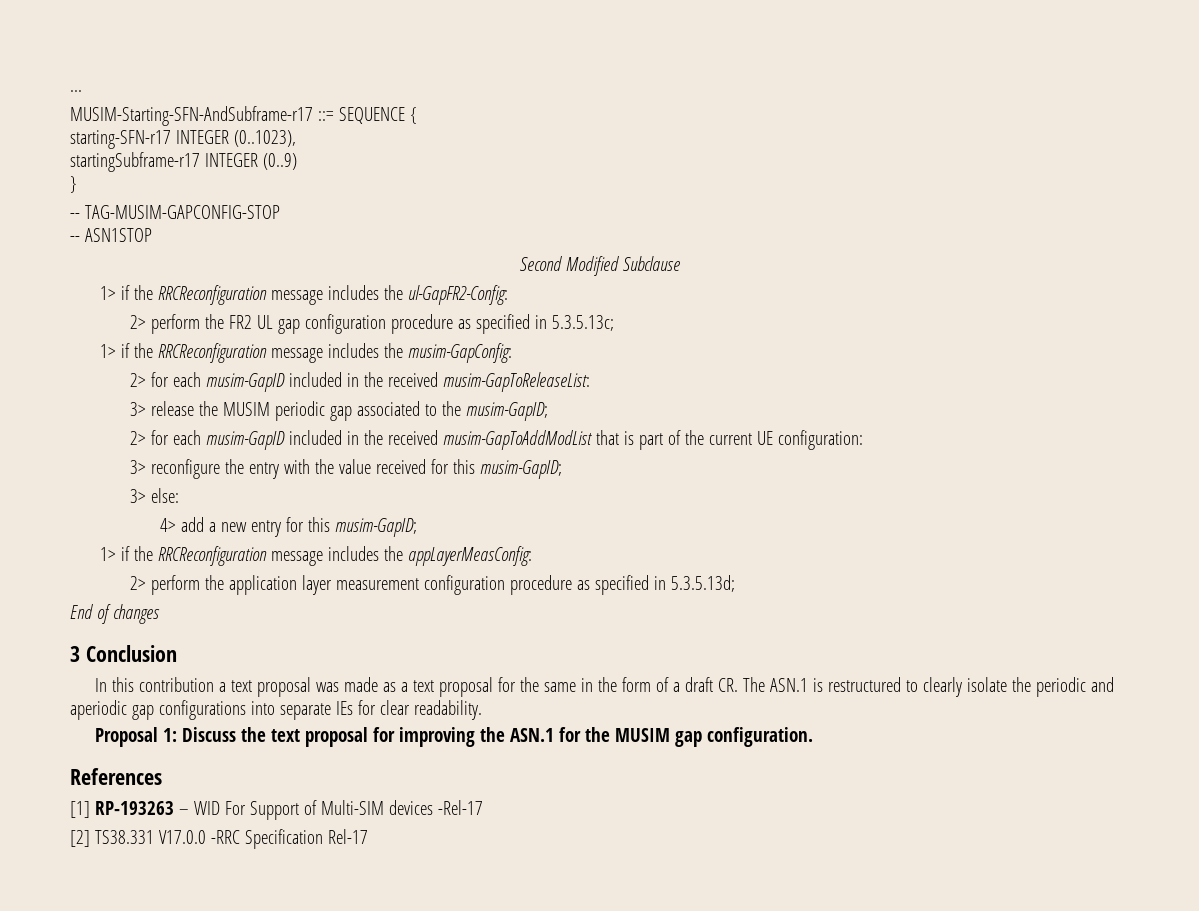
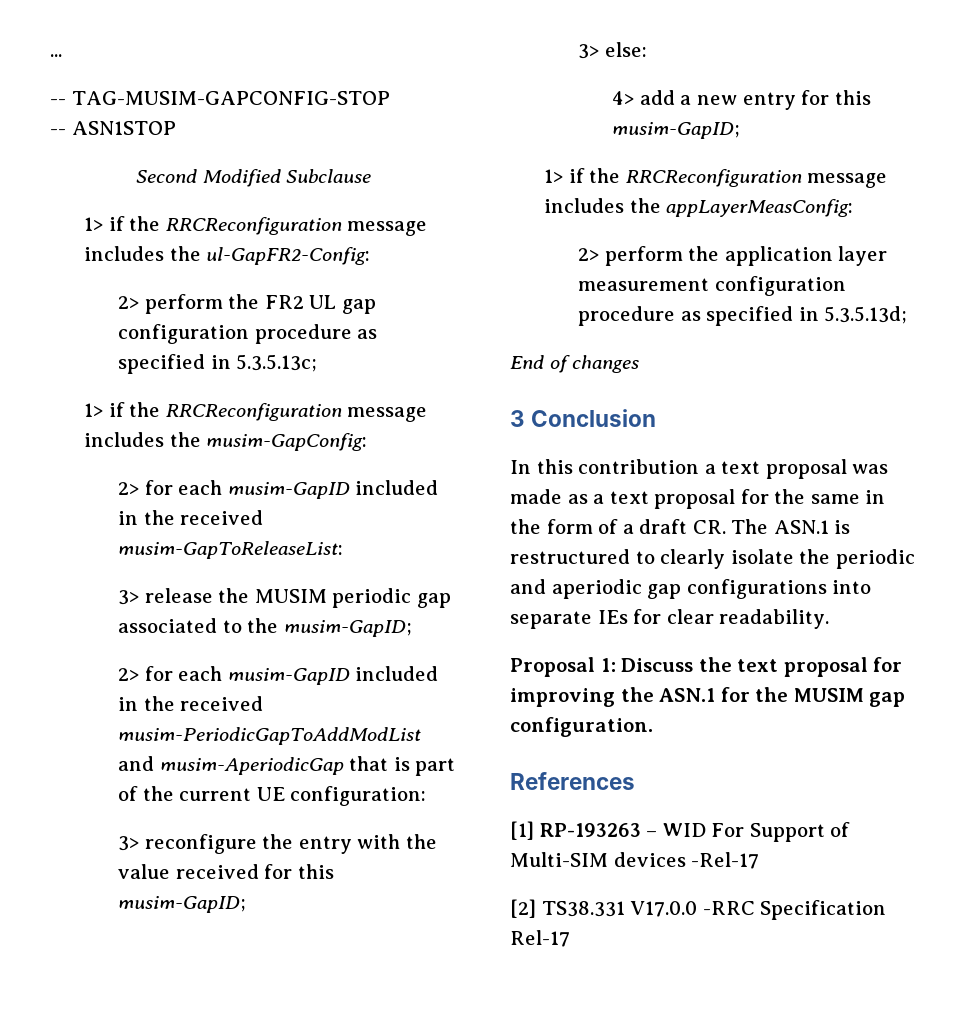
[70,106,417,126] [70,130,296,149] [70,152,297,172] [70,176,77,193] // MUSIM-Starting-SFN-AndSubframe-r17 ::= SEQUENCE { // starting-SFN-r17 INTEGER (0..1023), // startingSubframe-r17 INTEGER (0..9) // } -> (62, 55) none
[443,430,593,450] musim-GapToAddModList -> [118,727,422,745] [118,756,344,775] musim-PeriodicGapToAddModList and musim-AperiodicGap

